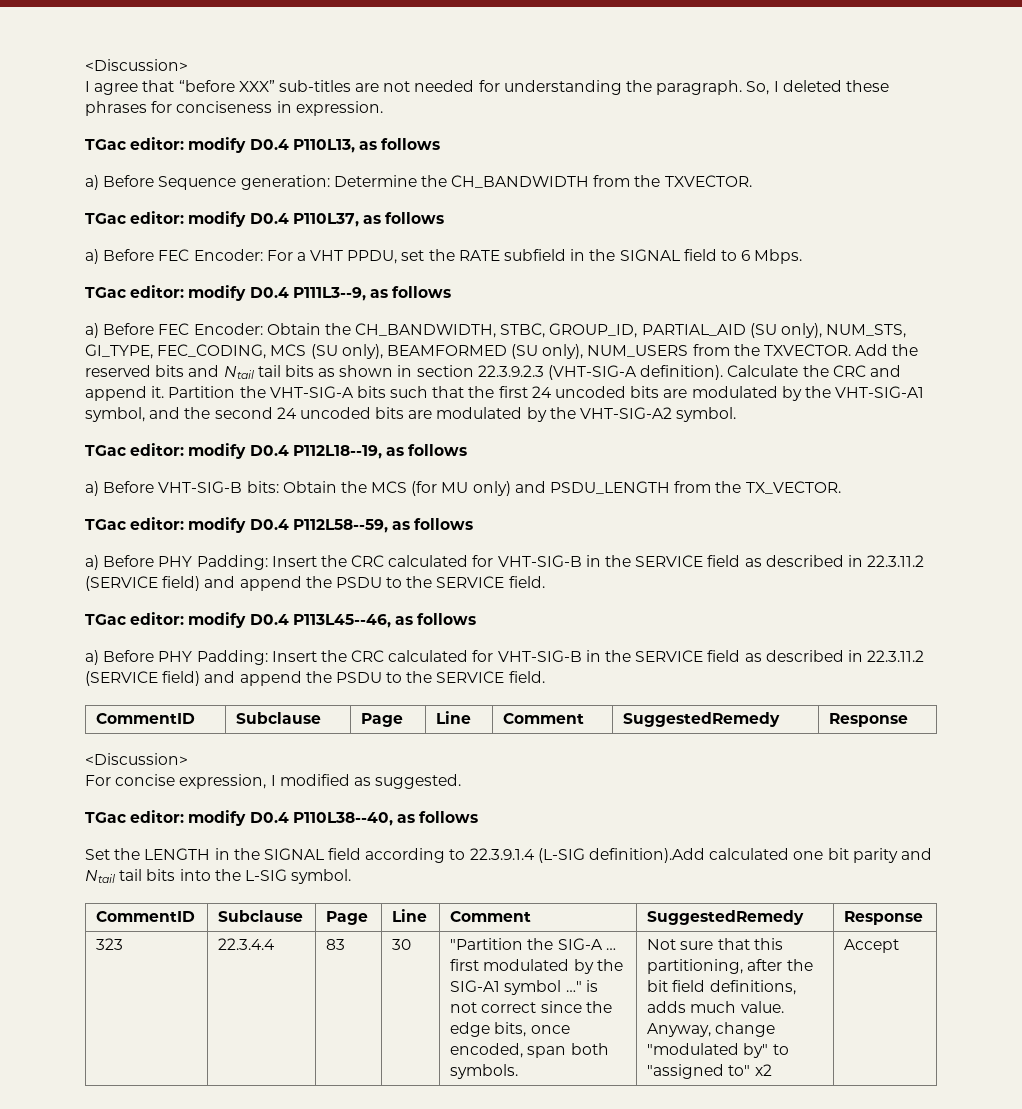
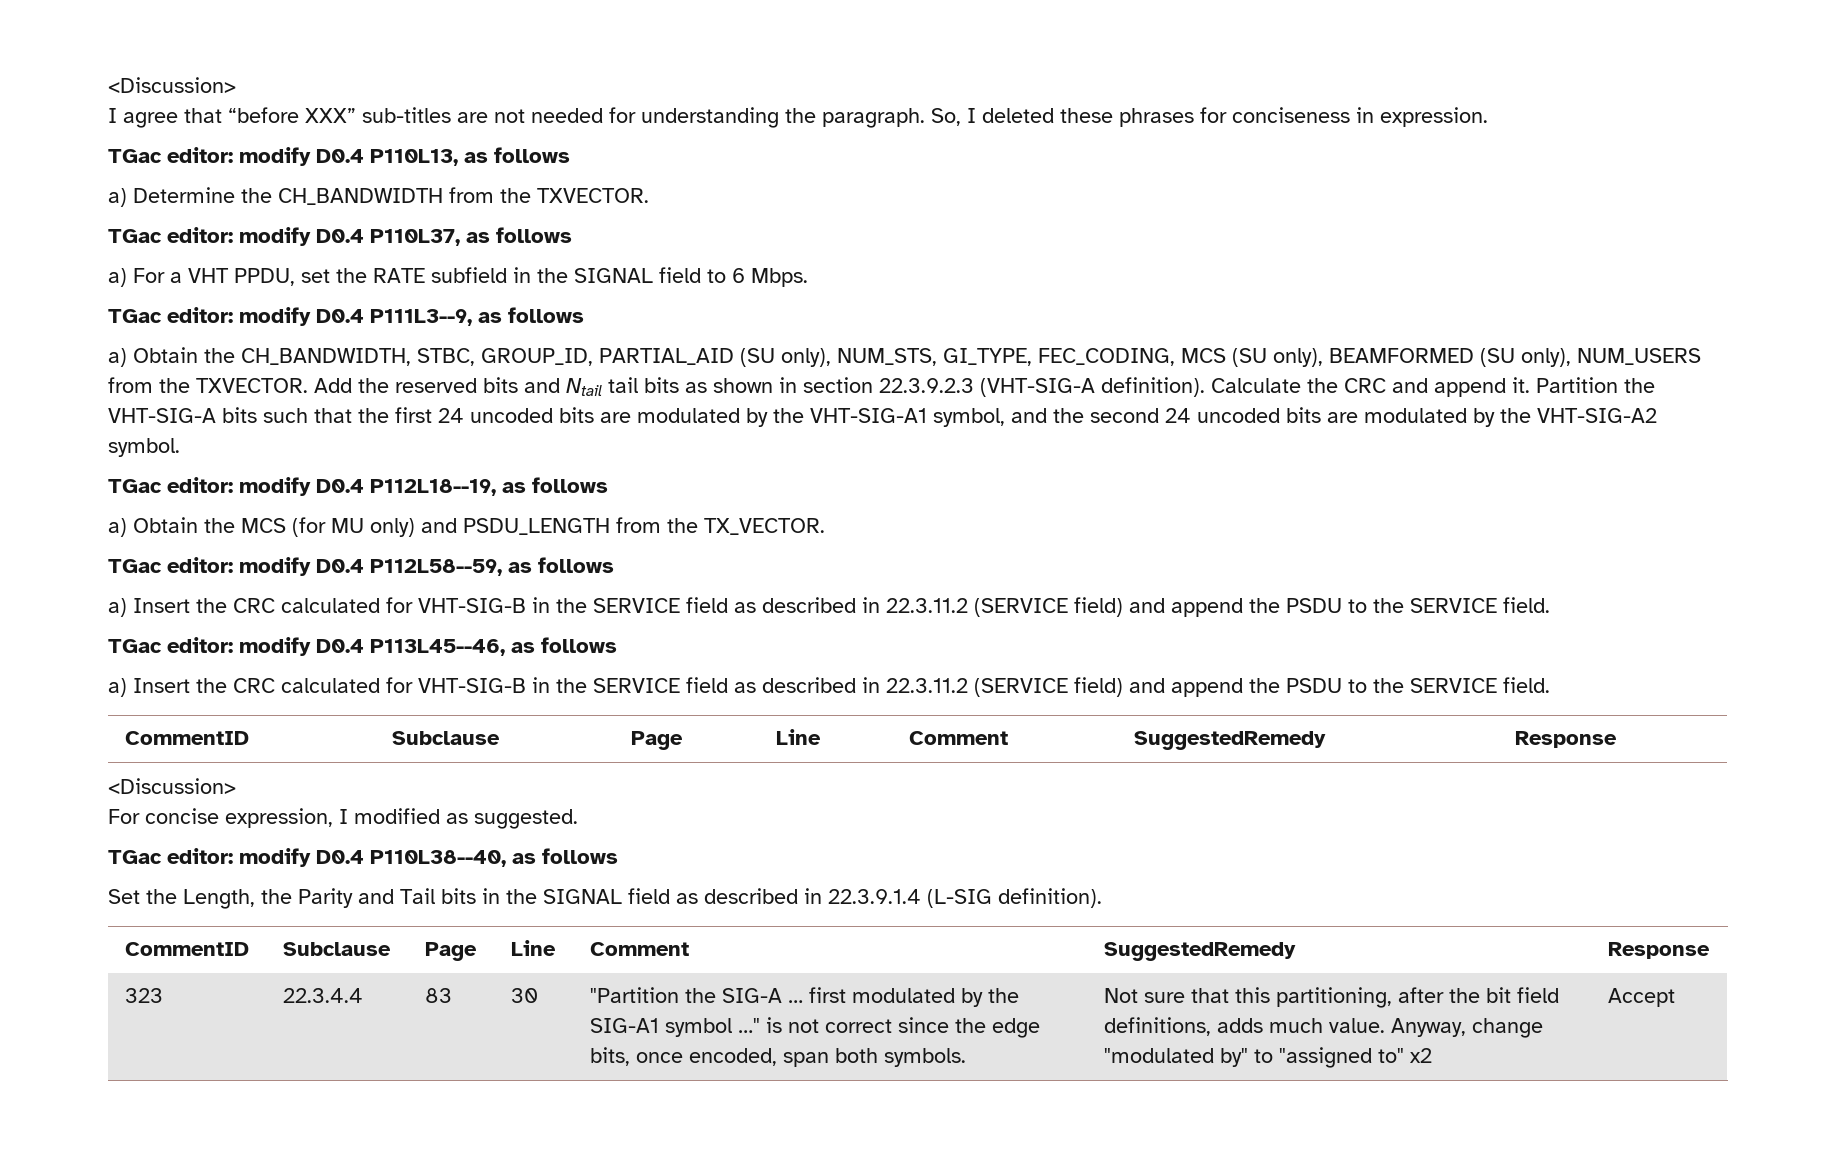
[103,175,330,190] Before Sequence generation: -> (127, 197) none
[103,249,263,261] Before FEC Encoder: -> (127, 277) none
[103,323,263,335] Before FEC Encoder: -> (127, 357) none
[103,481,279,493] Before VHT-SIG-B bits: -> (127, 527) none
[103,555,268,570] Before PHY Padding: -> (127, 607) none
[103,650,268,665] Before PHY Padding: -> (127, 687) none
[144,848,932,863] [85,869,352,884] LENGTH in the SIGNAL field according to 22.3.9.1.4 (L-SIG definition).Add calculated one bit parity and Ntail tail bits into the L-SIG symbol. -> [183,888,1102,909] Length, the Parity and Tail bits in the SIGNAL field as described in 22.3.9.1.4 (L-SIG definition).

